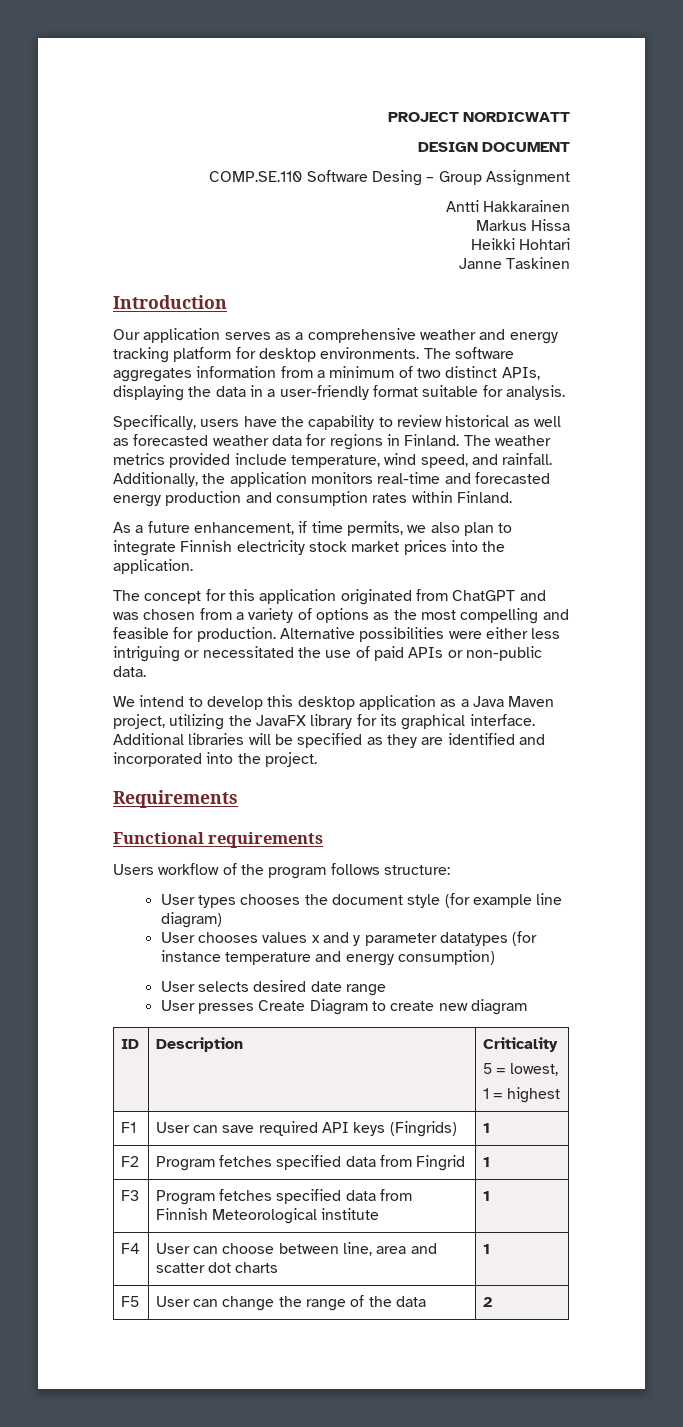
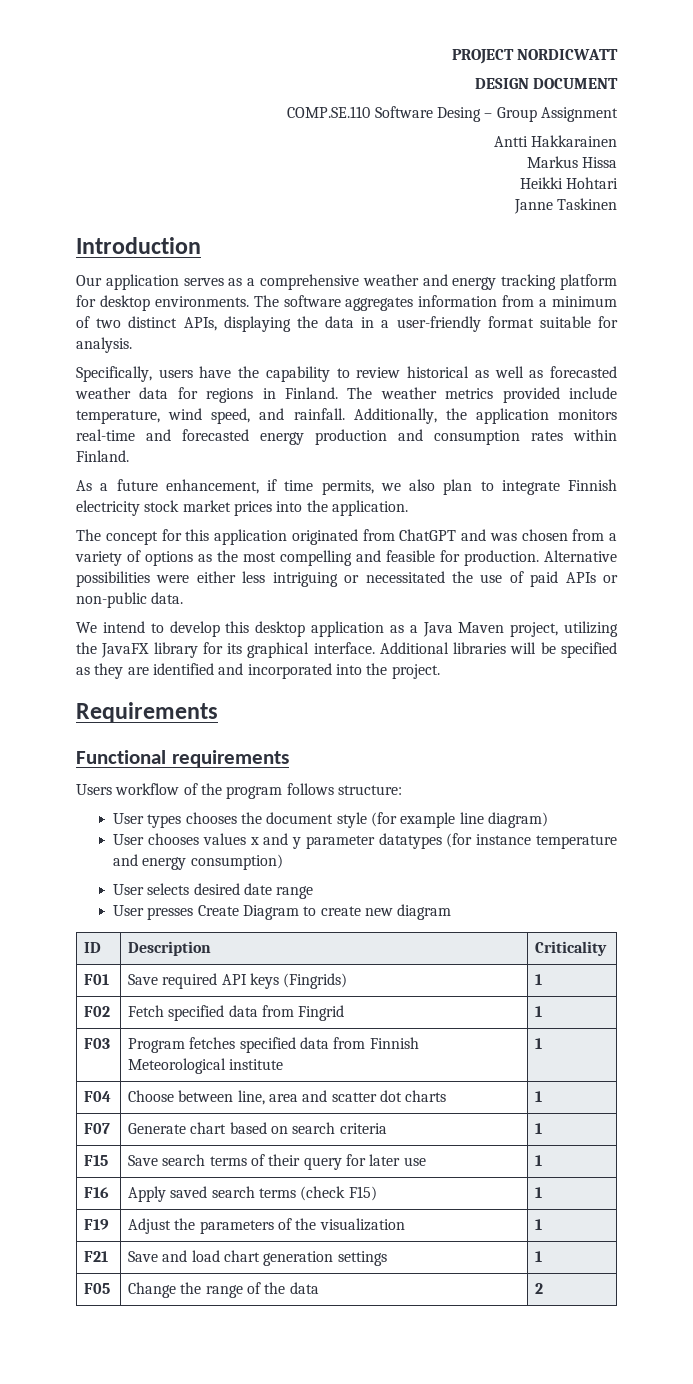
[482,1063,559,1076] [482,1087,561,1103] [120,1122,136,1133] [155,1122,255,1133] // 5 = lowest, // 1 = highest // F1 | User can save -> [84,974,110,985] [128,974,159,985] // F01 | Save
[120,1156,139,1167] [155,1155,273,1171] F2 | Program fetches -> [84,1006,111,1017] [128,1005,165,1017] F02 | Fetch
[120,1190,139,1201] F3 -> [84,1038,111,1049] F03
[120,1243,140,1254] [155,1243,275,1254] F4 | User can choose -> [84,1091,112,1102] [128,1090,175,1102] F04 | Choose
[120,1296,139,1307] [155,1296,275,1311] F5 | User can change -> [84,1123,111,1134] [128,1122,387,1134] [535,1123,543,1134] [84,1155,109,1166] [128,1154,426,1170] [535,1155,543,1166] [84,1187,110,1198] [128,1186,377,1202] [535,1187,543,1198] [84,1219,110,1230] [128,1218,405,1234] [535,1219,543,1230] [84,1251,109,1262] [128,1250,387,1266] [535,1251,543,1262] [84,1283,111,1294] [128,1282,177,1298] F07 | Generate chart based on search criteria | 1 // F15 | Save search terms of their query for later use | 1 // F16 | Apply saved search terms (check F15) | 1 // F19 | Adjust the parameters of the visualization | 1 // F21 | Save and load chart generation settings | 1 // F05 | Change

